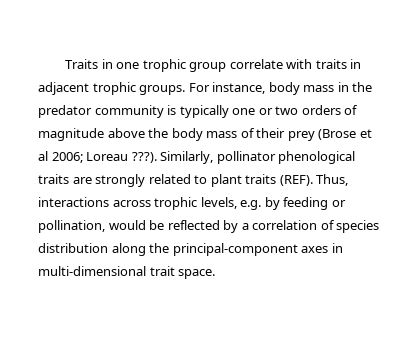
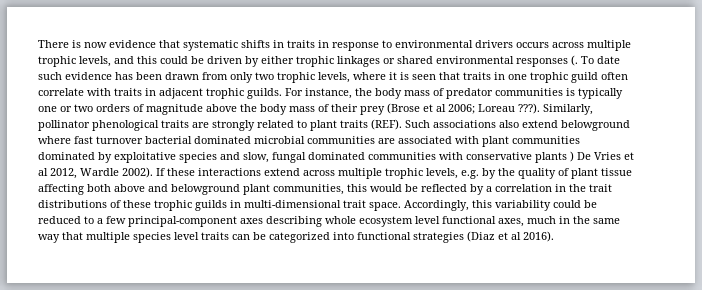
[65,59,99,69] Traits -> [38,40,631,51] [38,55,620,67] [38,72,491,83] There is now evidence that systematic shifts in traits in response to environmental drivers occurs across multiple trophic levels, and this could be driven by either trophic linkages or shared environmental responses (. To date such evidence has been drawn from only two trophic levels, where it is seen that traits
[189,62,227,72] group -> [571,72,628,83] guild often
[139,85,186,95] groups. -> [247,88,282,99] guilds.
[268,82,373,95] [38,105,164,118] body mass in the predator community -> [355,88,563,99] the body mass of predator communities
[316,174,349,186] [38,197,346,210] [38,220,105,233] Thus, interactions across trophic levels, e.g. by feeding or pollination, -> [405,120,630,131] [38,136,580,147] [38,151,634,163] [38,167,632,179] [38,184,367,195] Such associations also extend belowground where fast turnover bacterial dominated microbial communities are associated with plant communities dominated by exploitative species and slow, fungal dominated communities with conservative plants ) De Vries et al 2012, Wardle 2002). If these interactions extend across multiple trophic levels, e.g. by the quality of plant tissue affecting both above and belowground plant communities, this
[320,220,380,233] [38,243,343,256] [38,266,216,279] of species distribution along the principal-component axes in multi-dimensional trait space. -> [555,184,612,192] [38,200,597,211] [38,216,620,227] [38,231,554,243] in the trait distributions of these trophic guilds in multi-dimensional trait space. Accordingly, this variability could be reduced to a few principal-component axes describing whole ecosystem level functional axes, much in the same way that multiple species level traits can be categorized into functional strategies (Diaz et al 2016).

